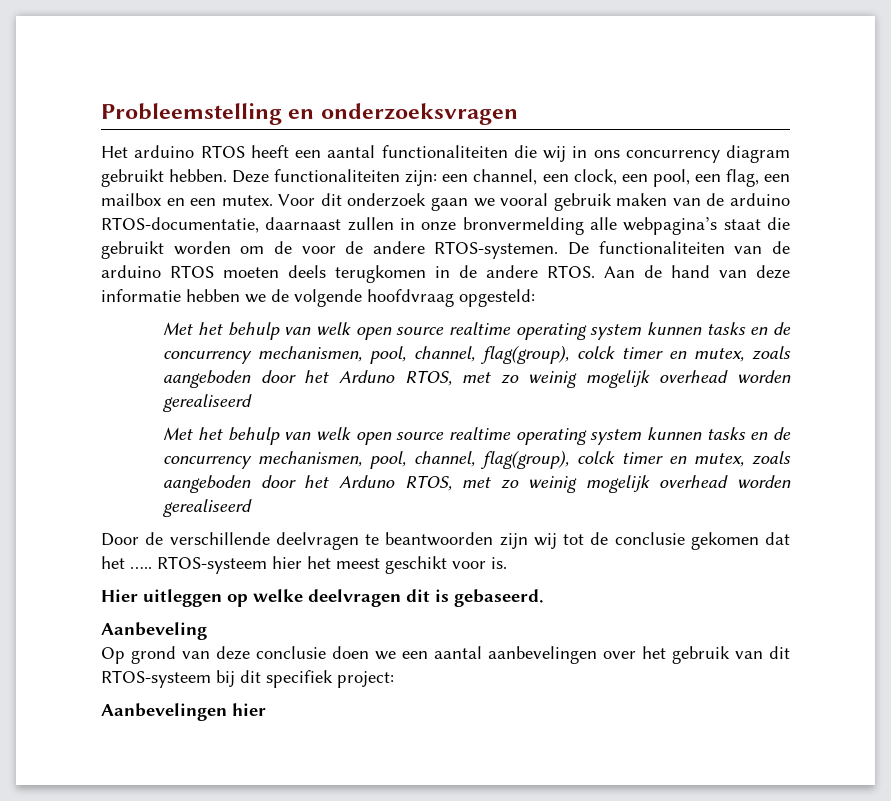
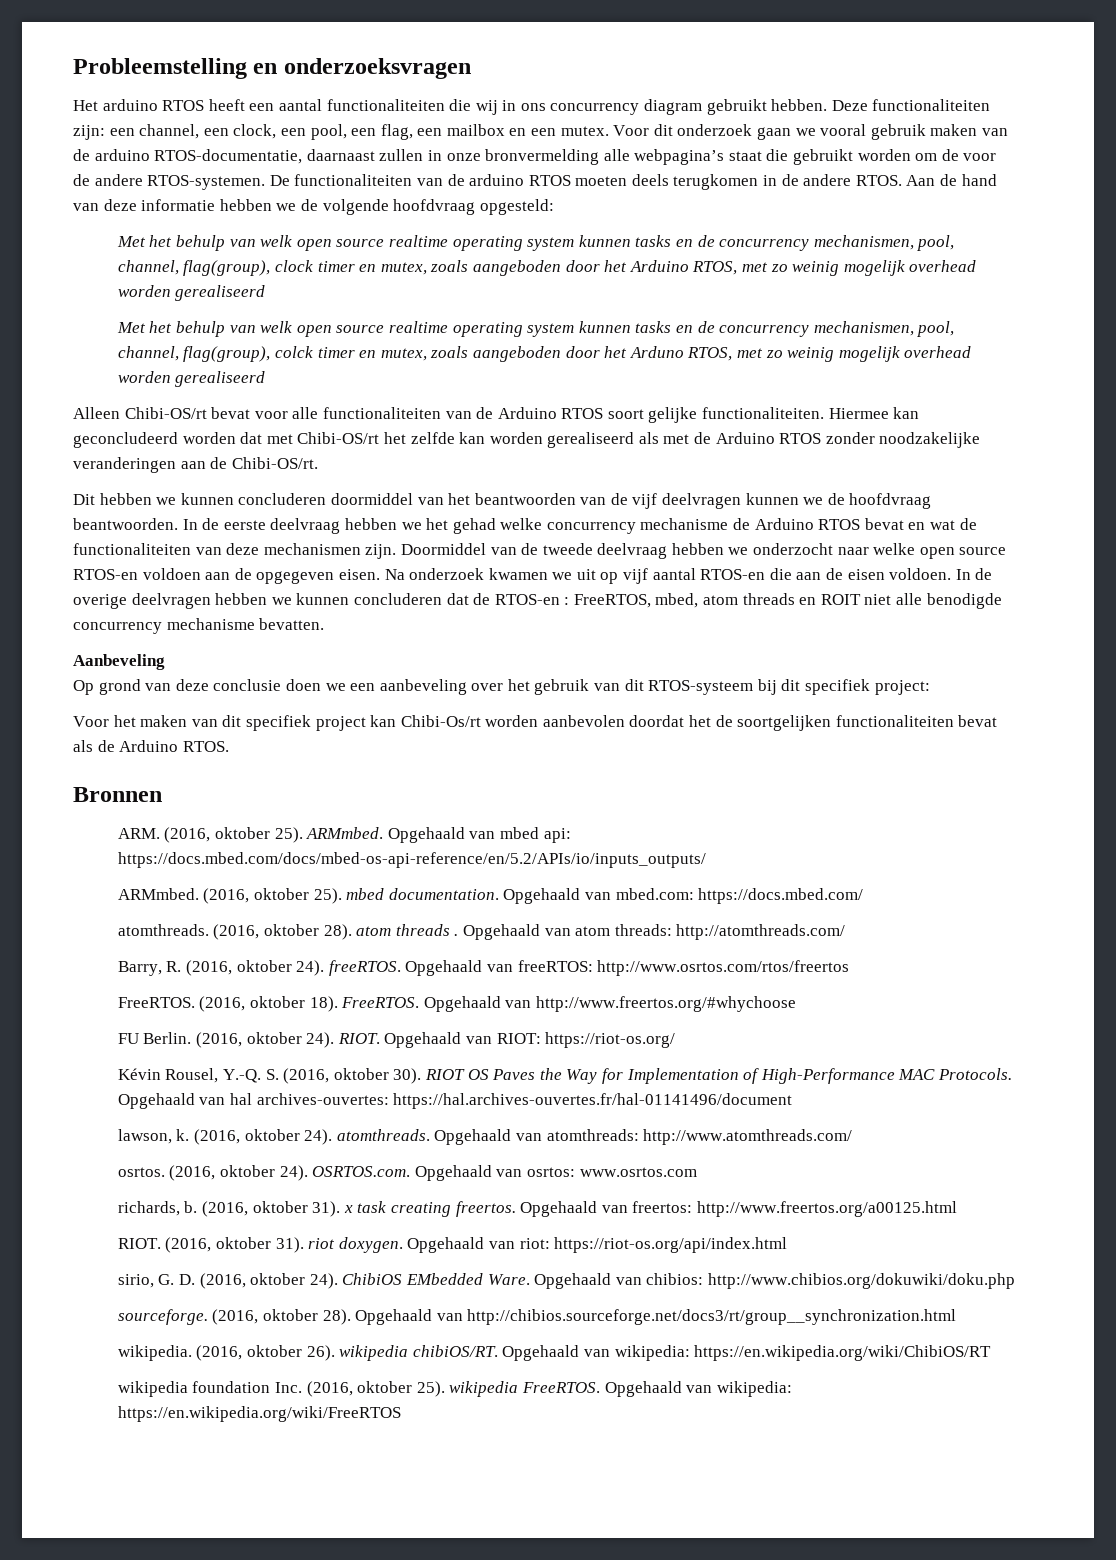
[577,346,791,362] [163,370,395,388] colck timer en mutex, zoals aangeboden door het Arduno -> [275,260,689,276] clock timer en mutex, zoals aangeboden door het Arduino
[101,532,790,550] [101,556,507,574] [101,589,544,607] Door de verschillende deelvragen te beantwoorden zijn wij tot de conclusie gekomen dat het ….. RTOS-systeem hier het meest geschikt voor is. // Hier uitleggen op welke deelvragen dit is gebaseerd. -> [73,407,920,423] [73,432,981,448] [73,457,318,473] [73,493,932,509] [73,518,977,534] [73,543,1007,559] [73,568,993,584] [73,593,1002,609] [73,618,325,634] Alleen Chibi-OS/rt bevat voor alle functionaliteiten van de Arduino RTOS soort gelijke functionaliteiten. Hiermee kan geconcludeerd worden dat met Chibi-OS/rt het zelfde kan worden gerealiseerd als met de Arduino RTOS zonder noodzakelijke veranderingen aan de Chibi-OS/rt. // Dit hebben we kunnen concluderen doormiddel van het beantwoorden van de vijf deelvragen kunnen we de hoofdvraag beantwoorden. In de eerste deelvraag hebben we het gehad welke concurrency mechanisme de Arduino RTOS bevat en wat de functionaliteiten van deze mechanismen zijn. Doormiddel van de tweede deelvraag hebben we onderzocht naar welke open source RTOS-en voldoen aan de opgegeven eisen. Na onderzoek kwamen we uit op vijf aantal RTOS-en die aan de eisen voldoen. In de overige deelvragen hebben we kunnen concluderen dat de RTOS-en : FreeRTOS, mbed, atom threads en ROIT niet alle benodigde concurrency mechanisme bevatten.
[434,646,597,664] aantal aanbevelingen -> [379,679,467,695] aanbeveling
[101,703,266,721] Aanbevelingen hier -> [73,715,998,731] [73,740,229,752] [73,787,162,802] [117,827,571,843] [117,852,706,868] [117,888,864,904] [117,924,846,940] [117,960,850,976] [117,996,796,1012] [117,1032,676,1048] [117,1068,1012,1084] [117,1093,793,1109] [117,1129,853,1145] [117,1165,697,1181] [117,1201,957,1217] [117,1237,788,1253] [117,1273,1015,1289] [117,1309,957,1325] [117,1345,992,1361] [117,1381,792,1397] [117,1406,401,1422] Voor het maken van dit specifiek project kan Chibi-Os/rt worden aanbevolen doordat het de soortgelijken functionaliteiten bevat als de Arduino RTOS. // Bronnen // ARM. (2016, oktober 25). ARMmbed. Opgehaald van mbed api: https://docs.mbed.com/docs/mbed-os-api-reference/en/5.2/APIs/io/inputs_outputs/ // ARMmbed. (2016, oktober 25). mbed documentation. Opgehaald van mbed.com: https://docs.mbed.com/ // atomthreads. (2016, oktober 28). atom threads . Opgehaald van atom threads: http://atomthreads.com/ // Barry, R. (2016, oktober 24). freeRTOS. Opgehaald van freeRTOS: http://www.osrtos.com/rtos/freertos // FreeRTOS. (2016, oktober 18). FreeRTOS. Opgehaald van http://www.freertos.org/#whychoose // FU Berlin. (2016, oktober 24). RIOT. Opgehaald van RIOT: https://riot-os.org/ // Kévin Rousel, Y.-Q. S. (2016, oktober 30). RIOT OS Paves the Way for Implementation of High-Performance MAC Protocols. Opgehaald van hal archives-ouvertes: https://hal.archives-ouvertes.fr/hal-01141496/document // lawson, k. (2016, oktober 24). atomthreads. Opgehaald van atomthreads: http://www.atomthreads.com/ // osrtos. (2016, oktober 24). OSRTOS.com. Opgehaald van osrtos: www.osrtos.com // richards, b. (2016, oktober 31). x task creating freertos. Opgehaald van freertos: http://www.freertos.org/a00125.html // RIOT. (2016, oktober 31). riot doxygen. Opgehaald van riot: https://riot-os.org/api/index.html // sirio, G. D. (2016, oktober 24). ChibiOS EMbedded Ware. Opgehaald van chibios: http://www.chibios.org/dokuwiki/doku.php // sourceforge. (2016, oktober 28). Opgehaald van http://chibios.sourceforge.net/docs3/rt/group__synchronization.html // wikipedia. (2016, oktober 26). wikipedia chibiOS/RT. Opgehaald van wikipedia: https://en.wikipedia.org/wiki/ChibiOS/RT // wikipedia foundation Inc. (2016, oktober 25). wikipedia FreeRTOS. Opgehaald van wikipedia: https://en.wikipedia.org/wiki/FreeRTOS

